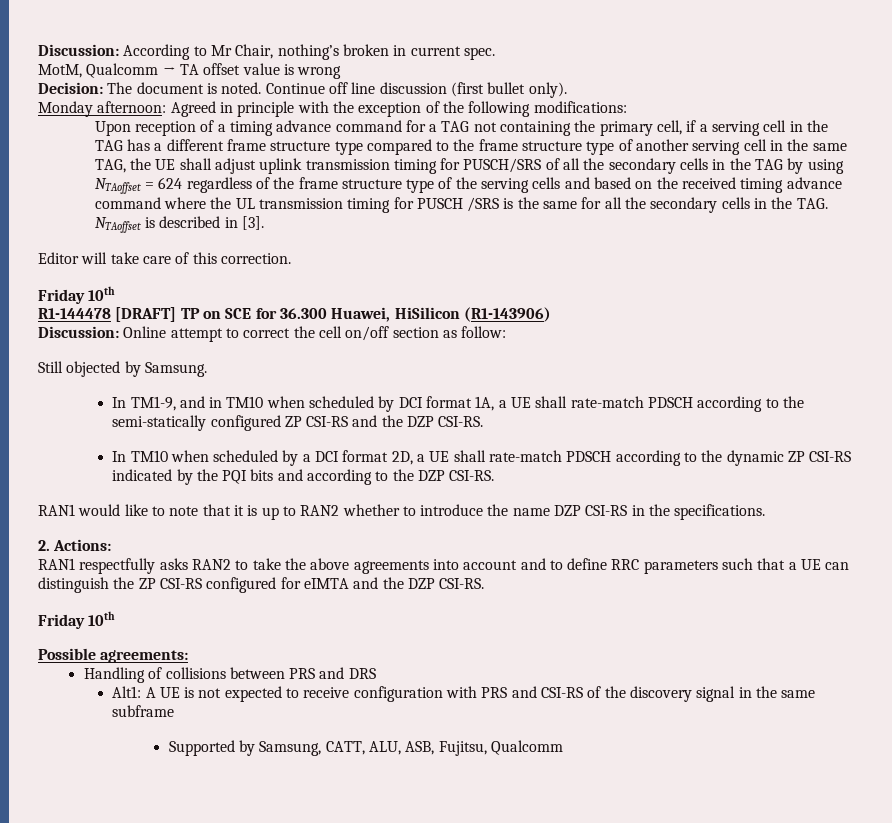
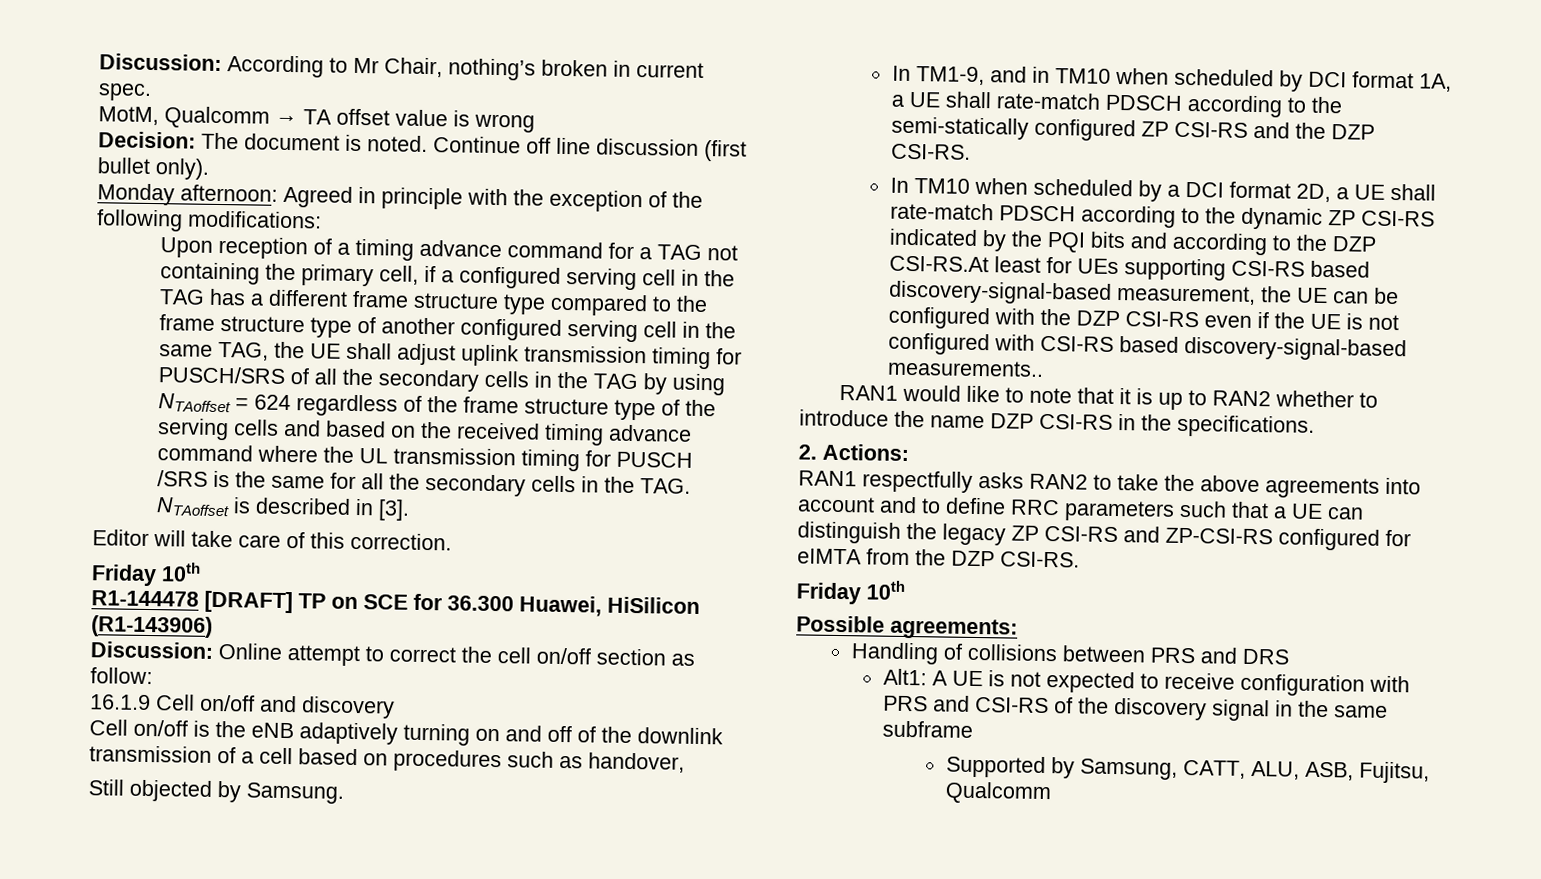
(708, 128) none -> [458,266,561,289] configured
(690, 145) none -> [459,318,562,341] configured
(507, 332) none -> [90,694,395,719] [89,719,723,746] [89,745,685,773] // 16.1.9 Cell on/off and discovery // Cell on/off is the eNB adaptively turning on and off of the downlink transmission of a cell based on procedures such as handover,
[449,470,495,481] CSI-RS. -> [888,255,1370,281] [888,280,1399,306] [887,306,1399,331] [887,332,1407,362] [886,359,1044,377] CSI-RS.At least for UEs supporting CSI-RS based discovery-signal-based measurement, the UE can be configured with the DZP CSI-RS even if the UE is not configured with CSI-RS based discovery-signal-based measurements..
[138,578,202,589] ZP CSI-RS -> [942,523,1273,546] legacy ZP CSI-RS and ZP-CSI-RS
[353,577,379,589] and -> [866,548,910,566] from

